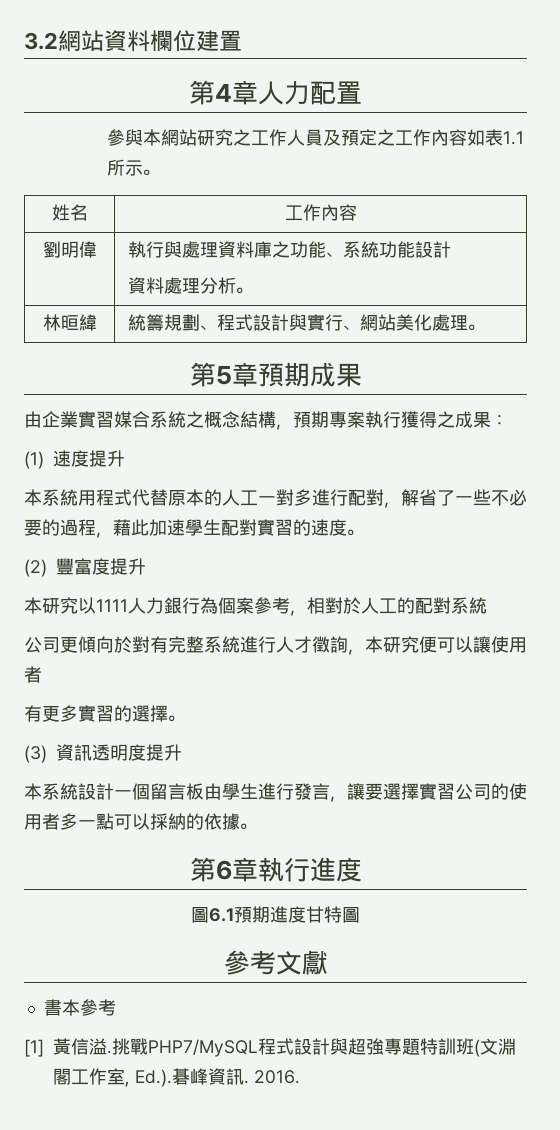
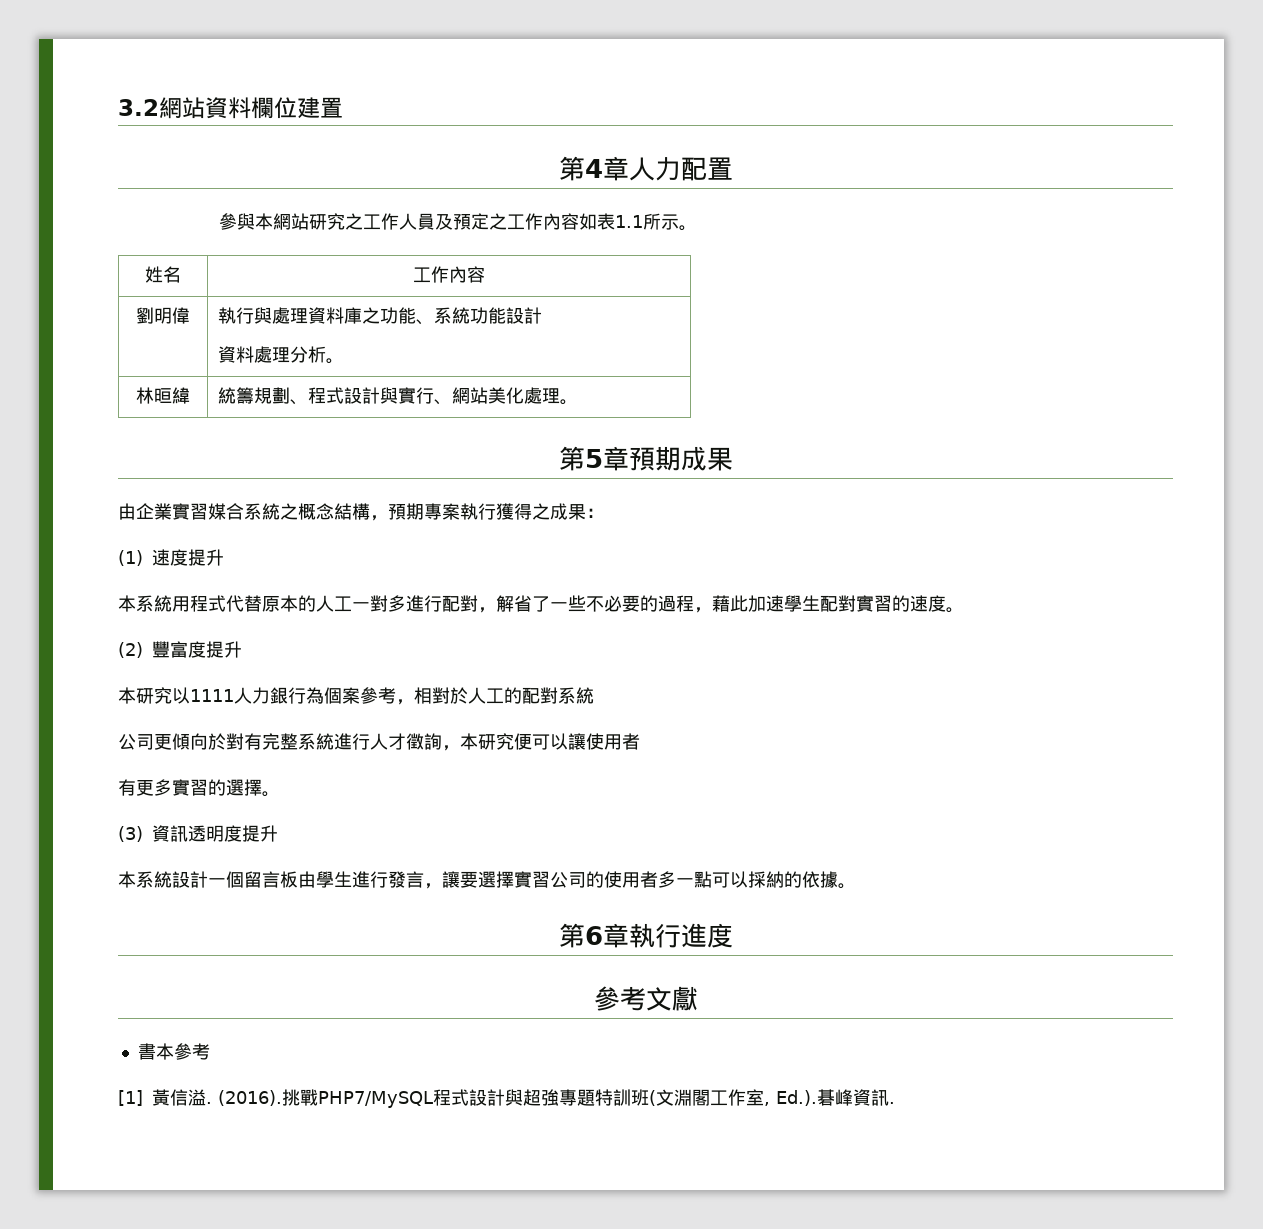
[191,906,360,923] // 圖6.1預期進度甘特圖 -> (733, 935) none
(112, 1052) none -> [218,1090,282,1106] (2016).
[254,1070,300,1084] 2016. -> (895, 1103) none

